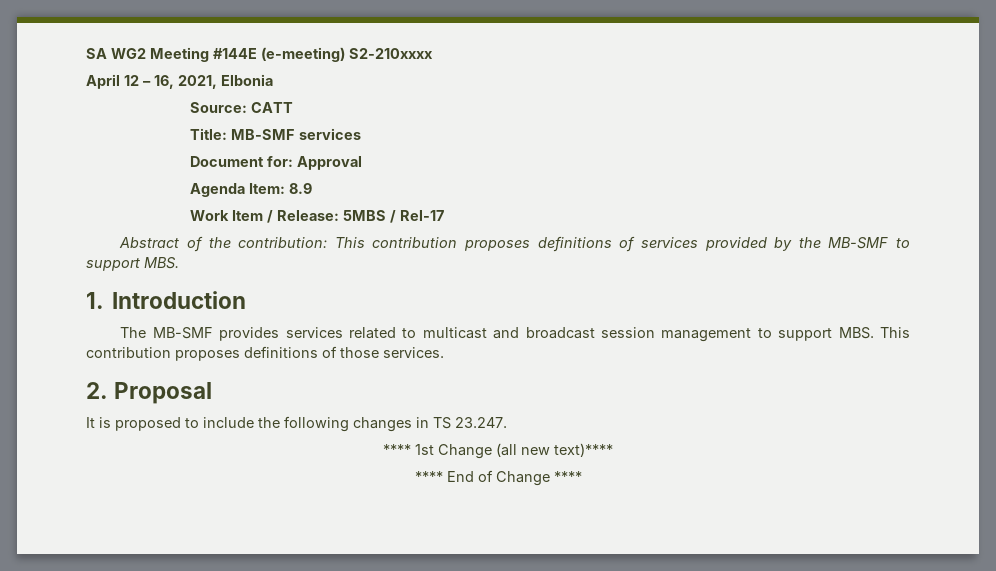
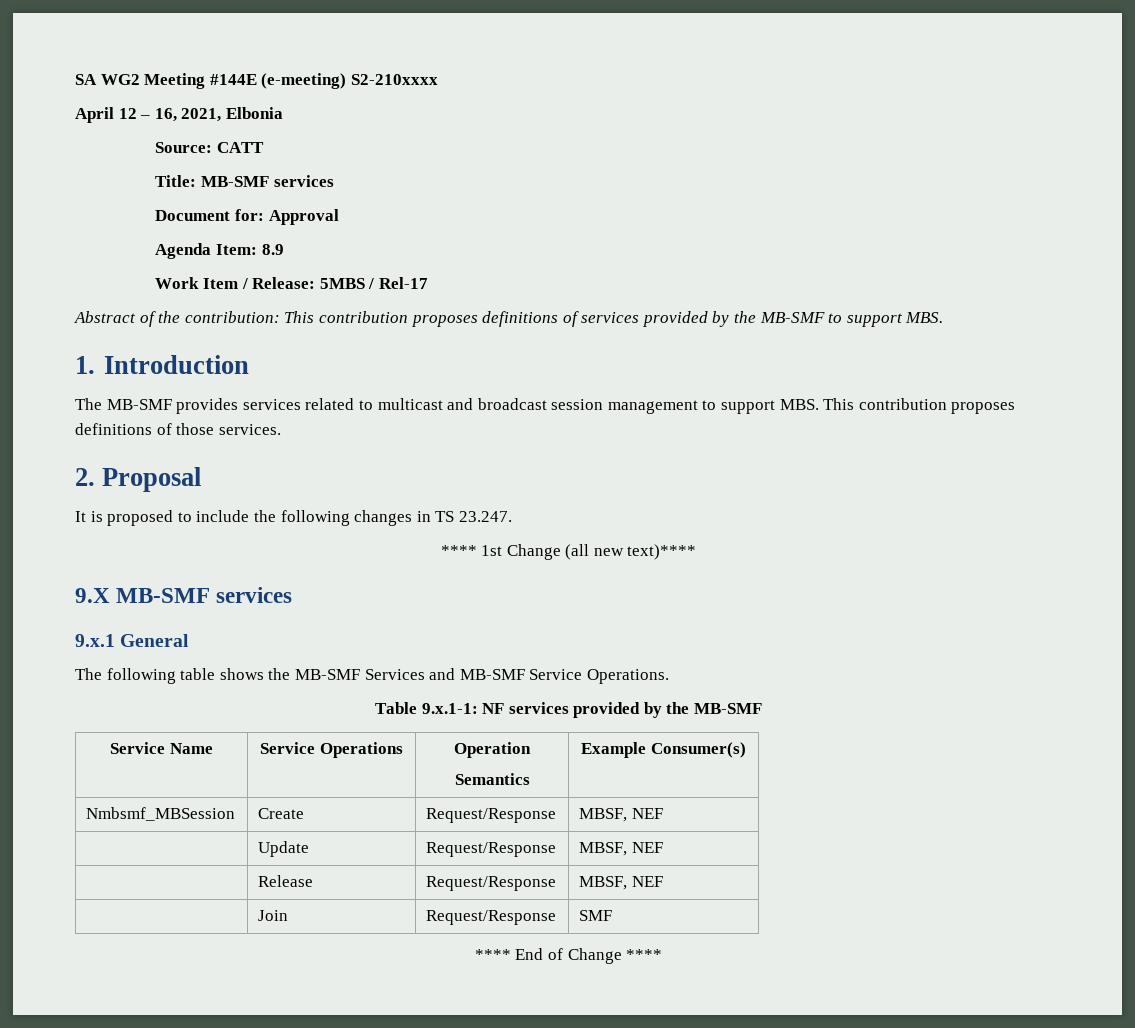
(613, 450) none -> [75,587,293,603] [75,634,190,647] [75,668,669,684] [374,702,763,718] [110,742,213,754] [260,742,403,758] [454,742,531,758] [454,773,530,785] [581,742,746,758] [86,807,236,821] [258,808,305,819] [426,808,557,823] [579,808,663,822] [258,841,310,857] [426,842,557,857] [579,842,663,856] [258,875,314,887] [426,876,557,891] [579,876,663,890] [258,910,289,921] [426,910,557,925] [579,910,613,921] // 9.X MB-SMF services // 9.x.1 General // The following table shows the MB-SMF Services and MB-SMF Service Operations. // Table 9.x.1-1: NF services provided by the MB-SMF // Service Name | Service Operations | Operation // Semantics | Example Consumer(s) // Nmbsmf_MBSession | Create | Request/Response | MBSF, NEF // | Update | Request/Response | MBSF, NEF // | Release | Request/Response | MBSF, NEF // | Join | Request/Response | SMF

